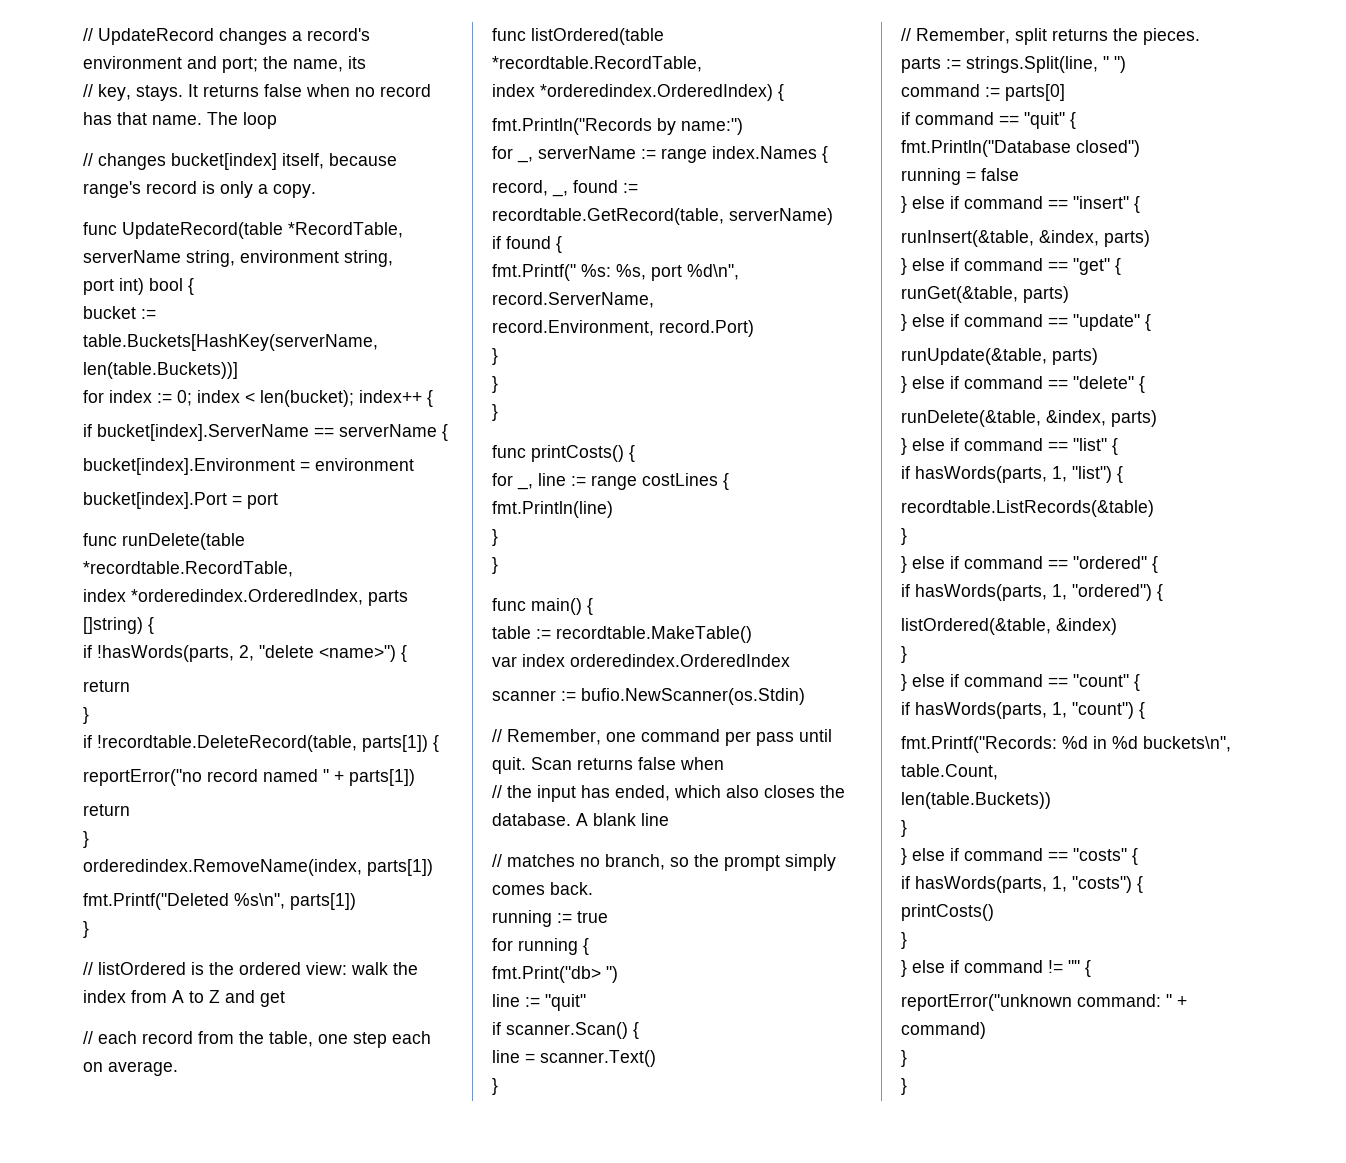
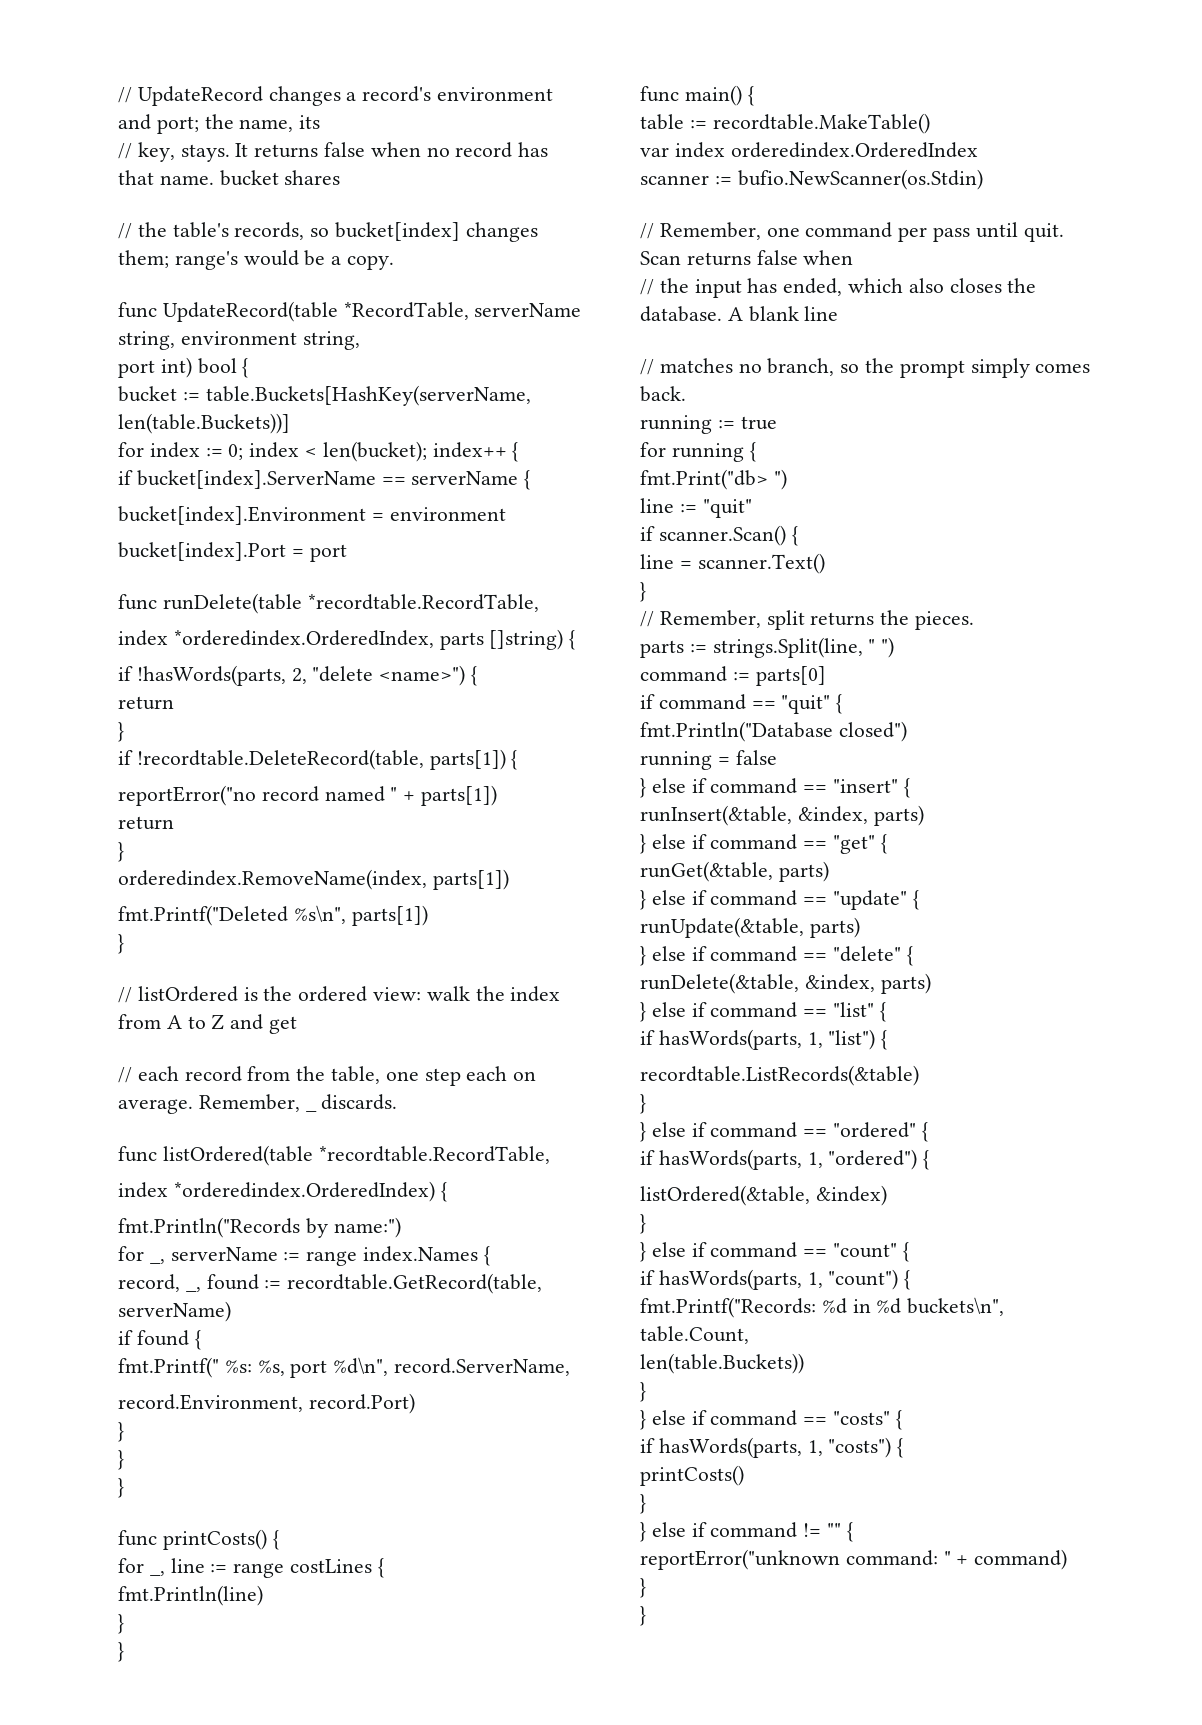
[207,112,277,129] [83,153,397,170] [83,181,253,198] The loop // // changes bucket[index] itself, because range's record is only -> [219,170,341,186] [118,222,538,242] [118,250,326,270] bucket shares // // the table's records, so bucket[index] changes them; range's would be
(178, 1068) none -> [198,1094,398,1112] Remember, _ discards.

